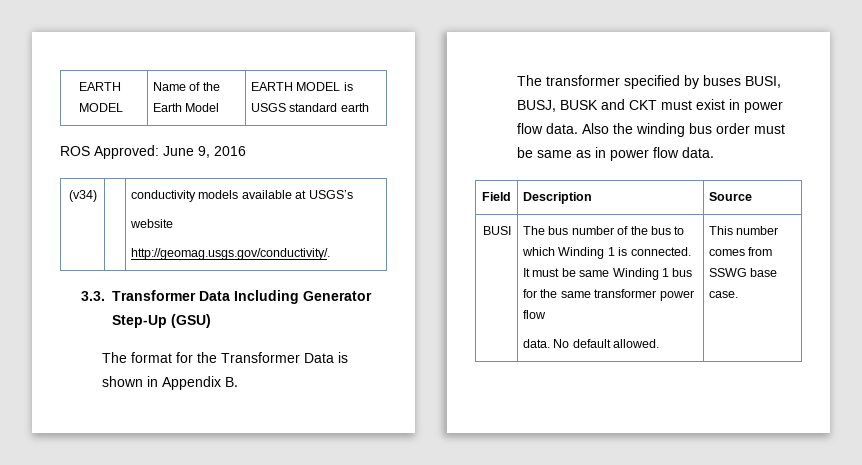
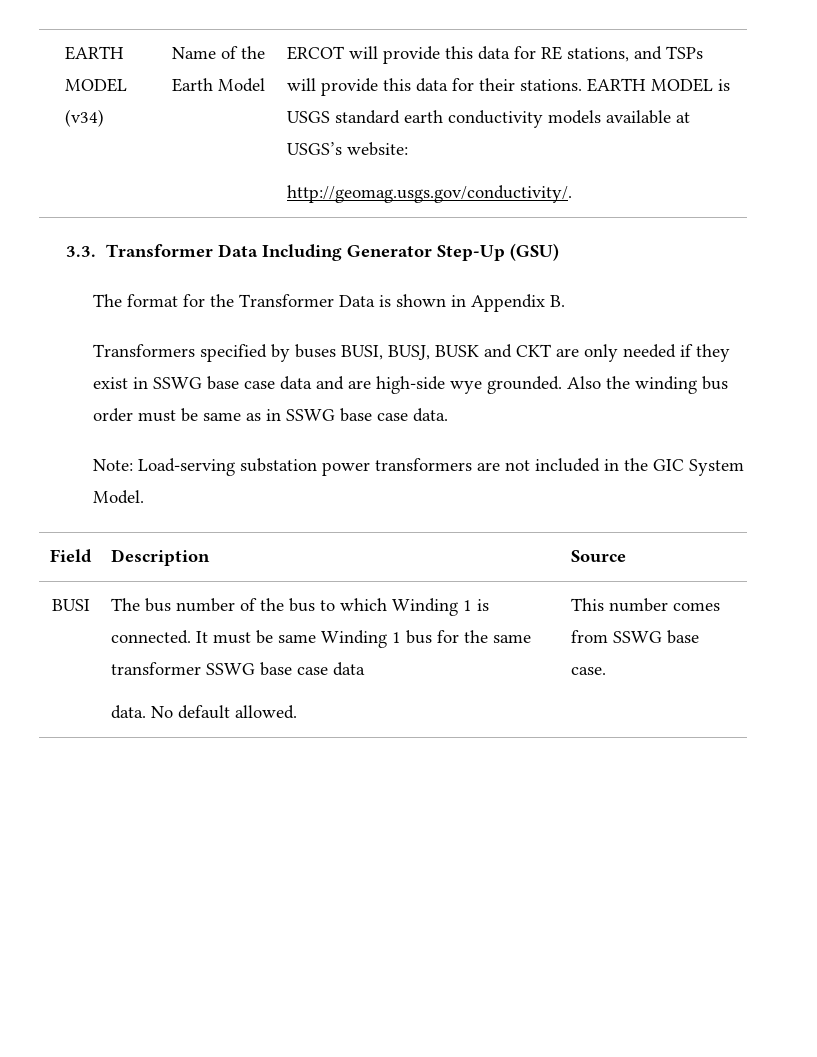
[78,82,121,91] [78,103,123,112] EARTH MODEL -> [65,46,125,60] [65,78,128,92] [65,109,105,127] EARTH MODEL (v34)
(220, 107) none -> [287,46,704,64] [287,78,583,96] ERCOT will provide this data for RE stations, and TSPs will provide this data for their stations.
[60,145,246,159] [68,190,97,202] // ROS Approved: June 9, 2016 // (v34) | | -> (444, 116) none
[130,219,174,228] // website -> [347,142,409,156] website:
[516,75,620,86] The transformer -> [93,344,196,357] Transformers
[660,99,783,113] [516,123,578,134] must exist in power flow data. -> [556,344,731,362] [93,376,563,394] are only needed if they exist in SSWG base case data and are high-side wye grounded.
[609,147,714,161] power flow data. -> [286,408,449,422] [93,458,745,476] [93,490,145,504] SSWG base case data. // Note: Load-serving substation power transformers are not included in the GIC System Model.
[659,290,694,301] [523,310,547,319] power flow -> [206,662,366,676] SSWG base case data

